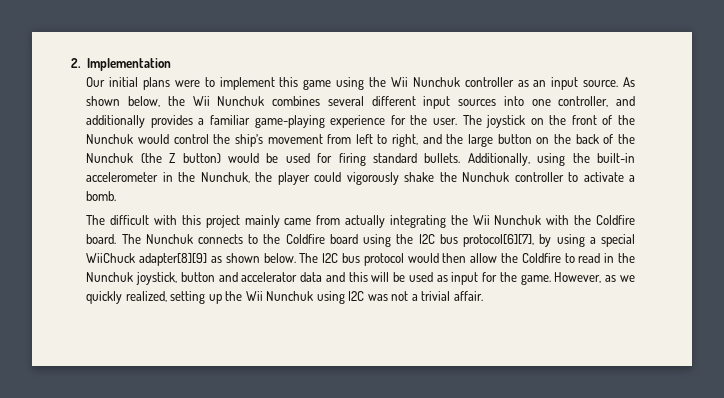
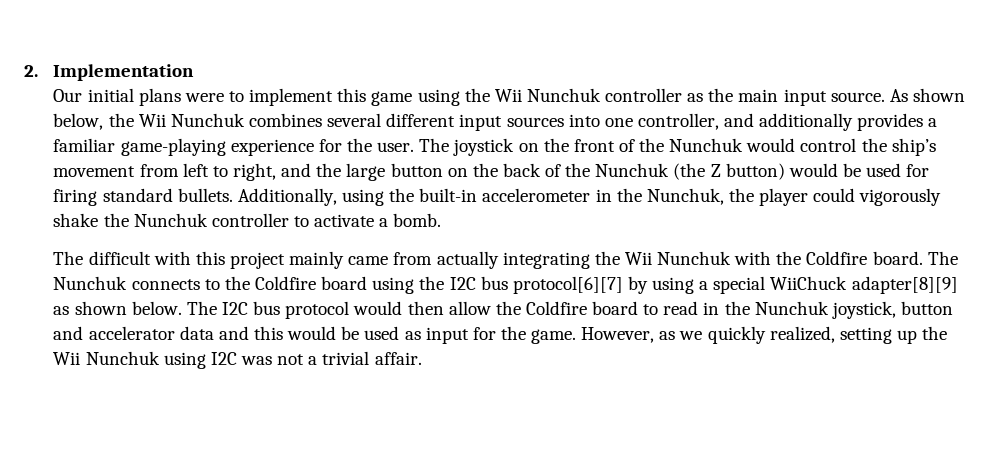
[533,80,547,87] an -> [708,88,779,102] the main
[463,234,535,247] protocol[6][7], -> [512,276,623,294] protocol[6][7]
(561, 258) none -> [592,301,639,315] board
[371,272,390,282] will -> [287,326,337,340] would

